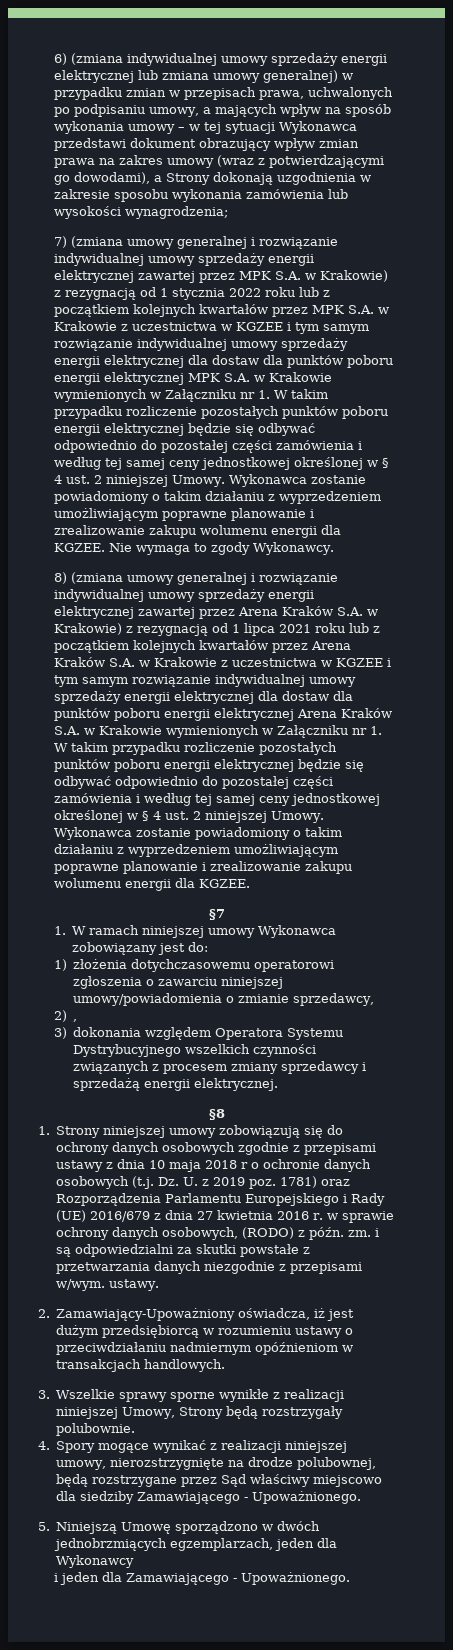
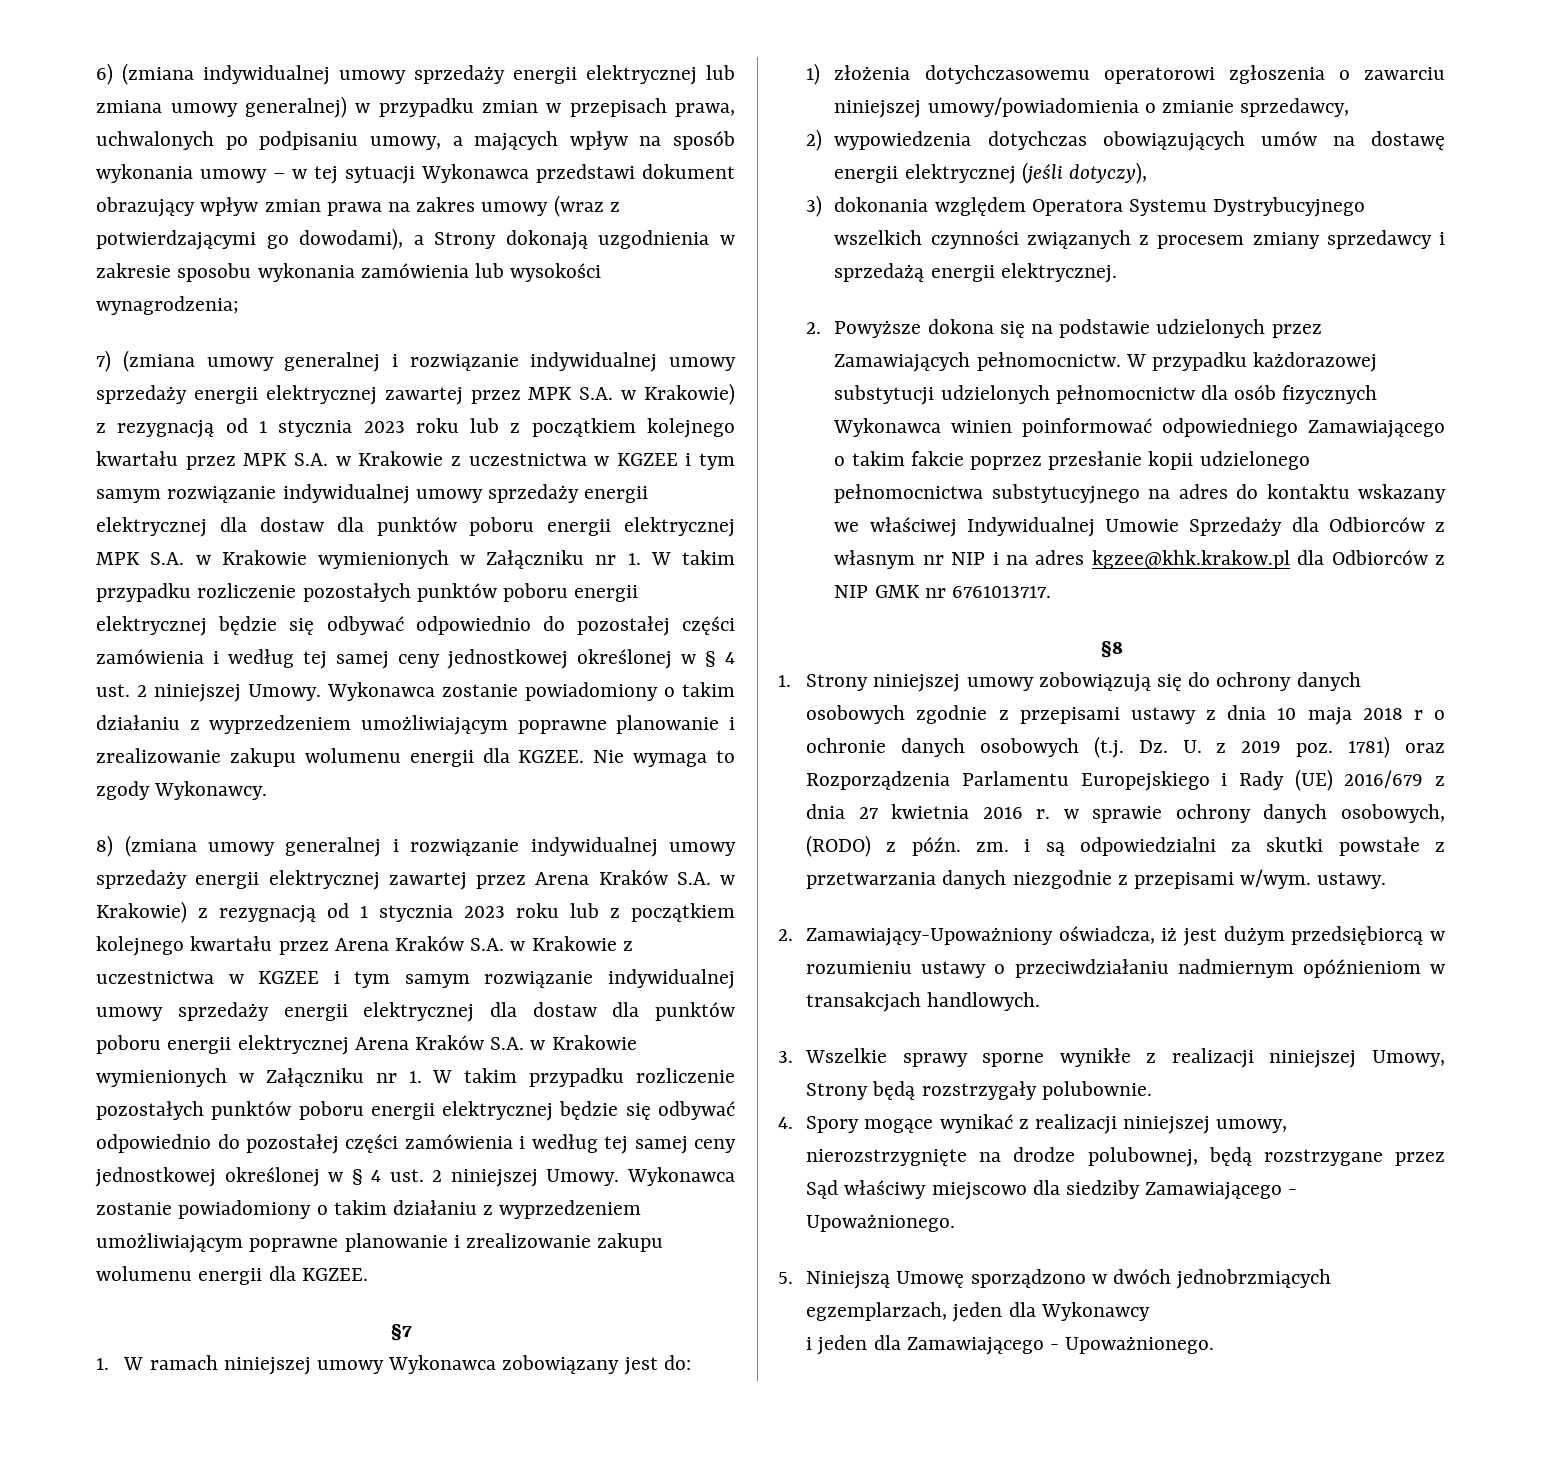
[228,287,330,297] [53,304,268,317] 2022 roku lub z początkiem kolejnych kwartałów -> [363,418,735,438] [96,451,179,466] 2023 roku lub z początkiem kolejnego kwartału
[243,623,380,636] [53,640,268,653] lipca 2021 roku lub z początkiem kolejnych kwartałów -> [379,903,735,922] [96,936,273,956] stycznia 2023 roku lub z początkiem kolejnego kwartału
[73,1019,78,1022] , -> [834,131,1445,151] [834,162,1148,184] wypowiedzenia dotychczas obowiązujących umów na dostawę energii elektrycznej (jeśli dotyczy),
(279, 1084) none -> [806,319,1322,338] [834,352,1378,372] [834,385,1378,405] [833,418,1445,438] [834,451,1310,470] [834,484,1446,504] [834,517,1445,537] [834,550,1445,569] [834,585,1052,598] // 2. Powyższe dokona się na podstawie udzielonych przez Zamawiających pełnomocnictw. W przypadku każdorazowej substytucji udzielonych pełnomocnictw dla osób fizycznych Wykonawca winien poinformować odpowiedniego Zamawiającego o takim fakcie poprzez przesłanie kopii udzielonego pełnomocnictwa substytucyjnego na adres do kontaktu wskazany we właściwej Indywidualnej Umowie Sprzedaży dla Odbiorców z własnym nr NIP i na adres kgzee@khk.krakow.pl dla Odbiorców z NIP GMK nr 6761013717.

